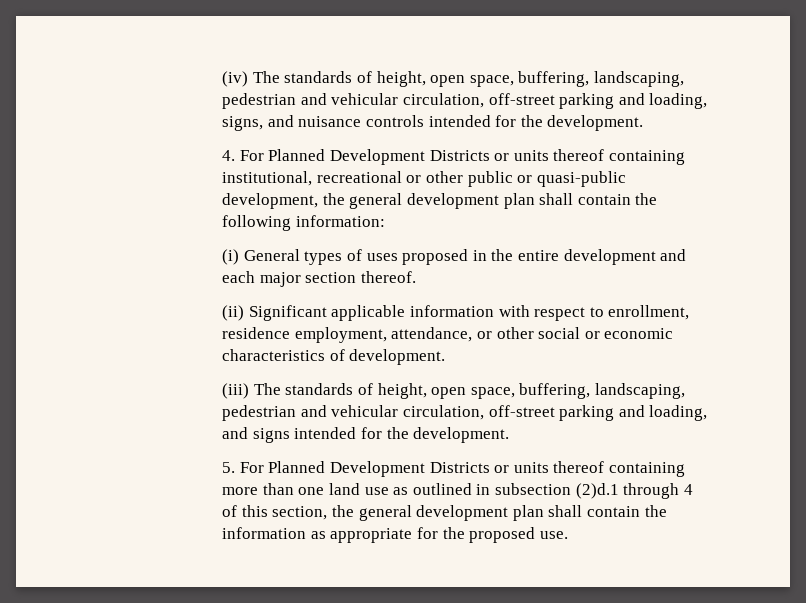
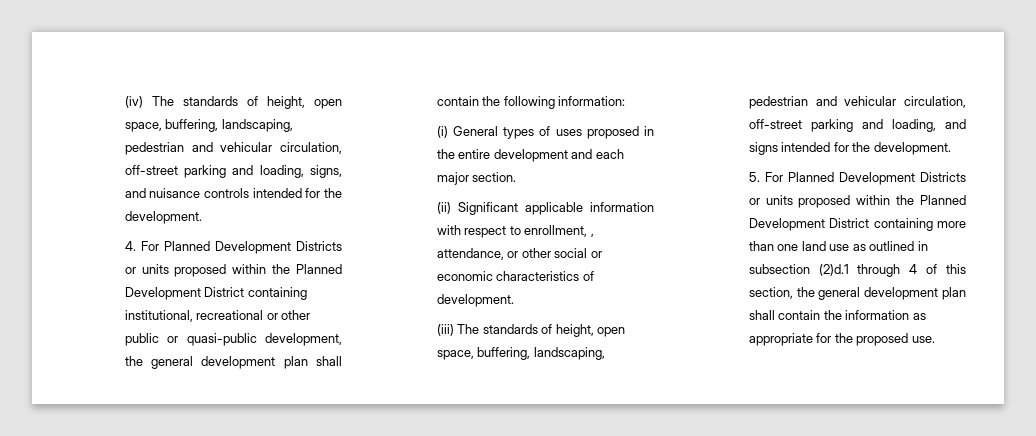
[553,149,605,161] thereof -> [174,264,342,277] [124,287,245,300] proposed within the Planned Development District
[305,271,416,283] section thereof. -> [472,172,517,182] section.
[222,327,387,343] residence employment, -> [590,233,594,237] ,
[553,461,605,473] thereof -> [798,195,966,208] [748,218,870,231] proposed within the Planned Development District

